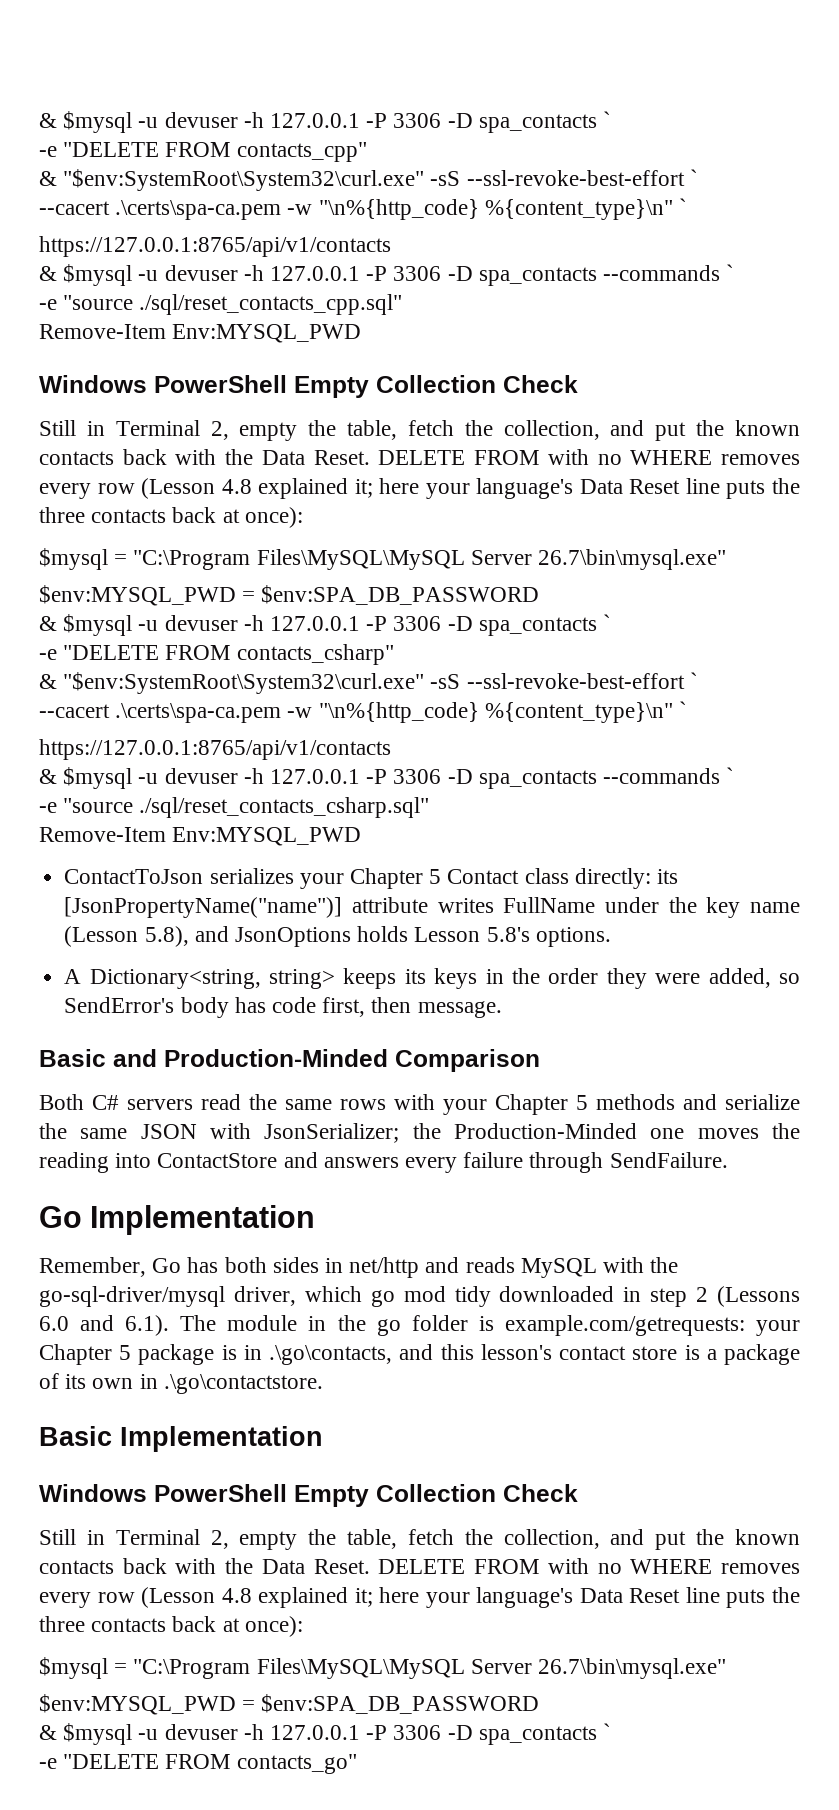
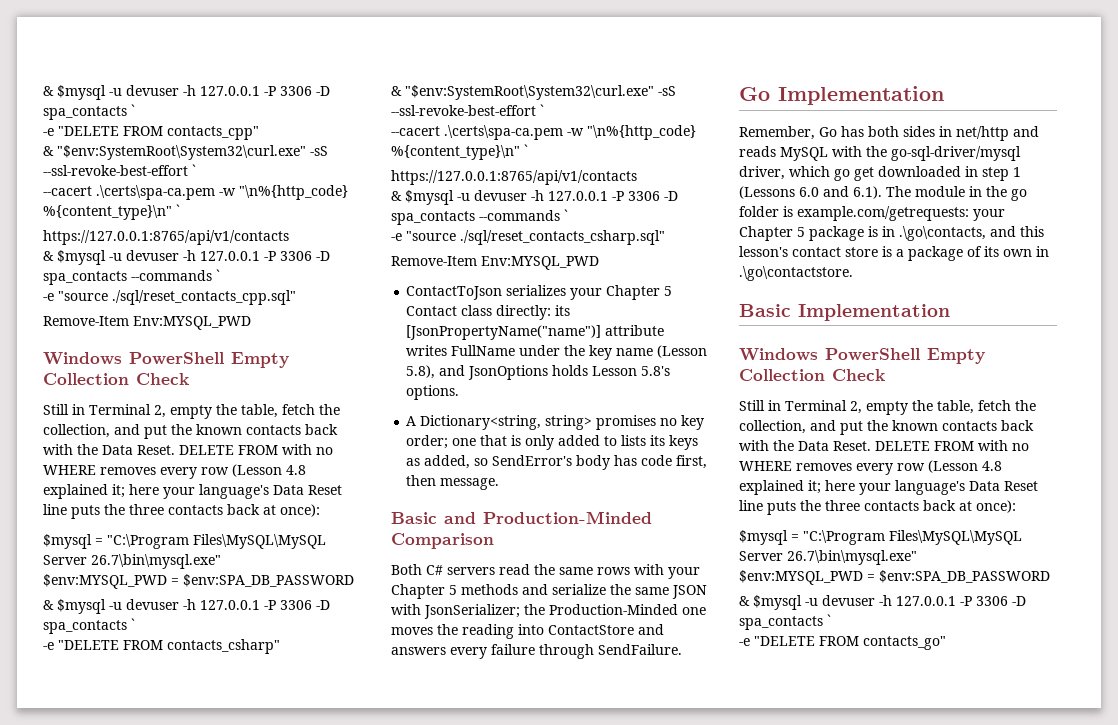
[343,968,701,989] keeps its keys in the order they were -> [596,415,705,430] [406,435,699,450] [406,458,421,466] promises no key order; one that is only added to lists its keys as
[403,1286,491,1307] mod tidy -> [854,167,874,181] get
[696,1287,709,1302] 2 -> [1013,167,1021,177] 1

